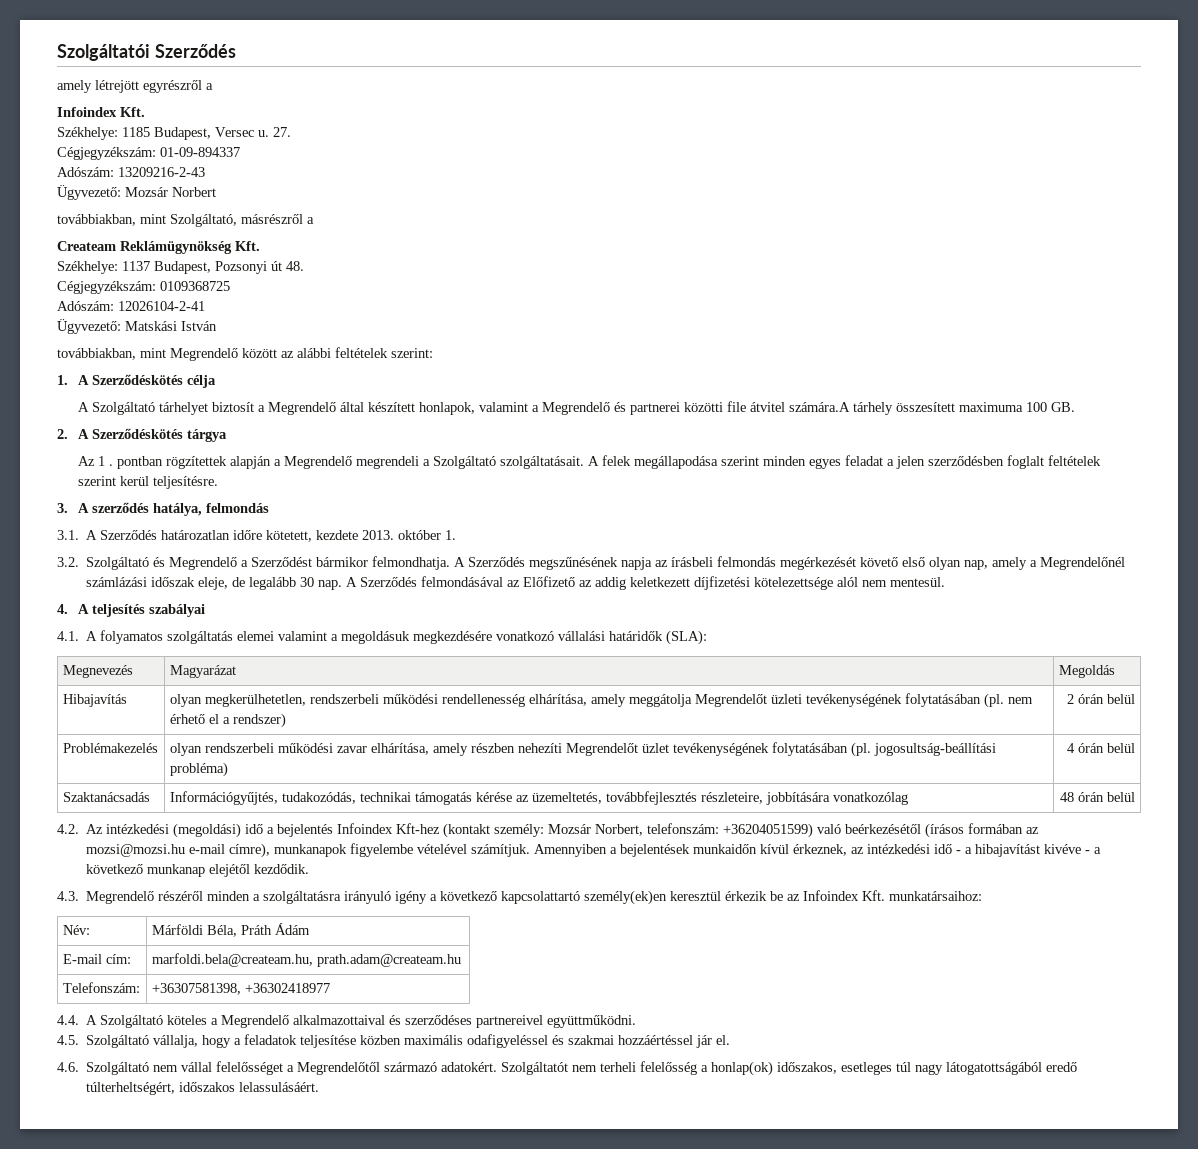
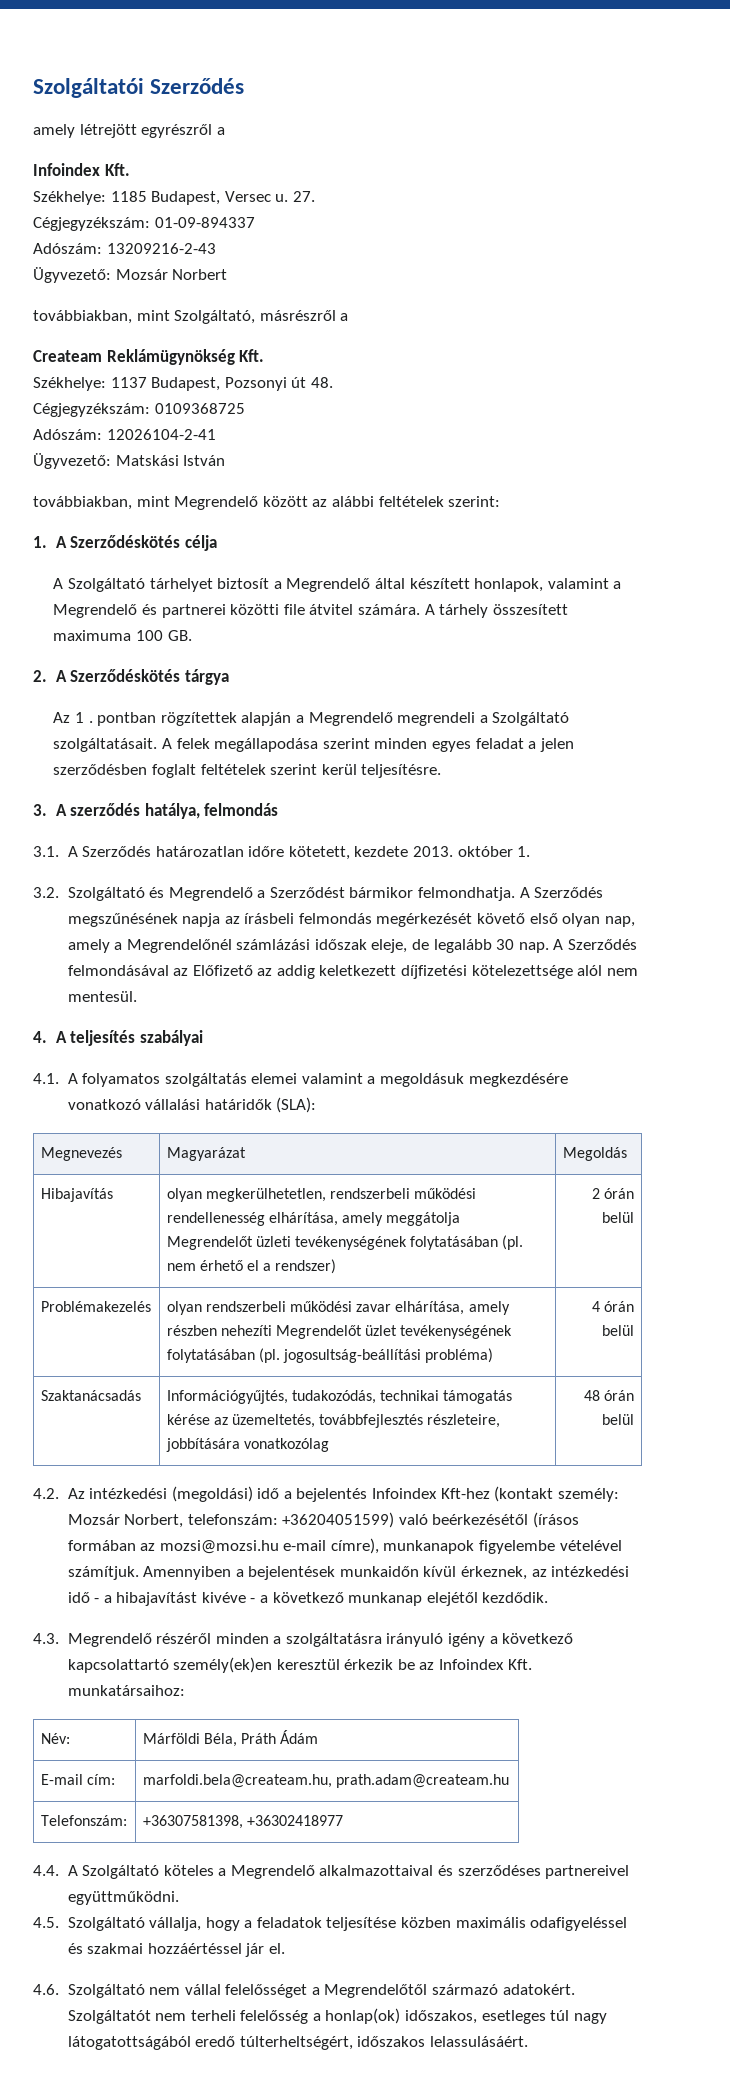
[788,402,850,412] számára.A -> [357,604,435,615] számára. A

